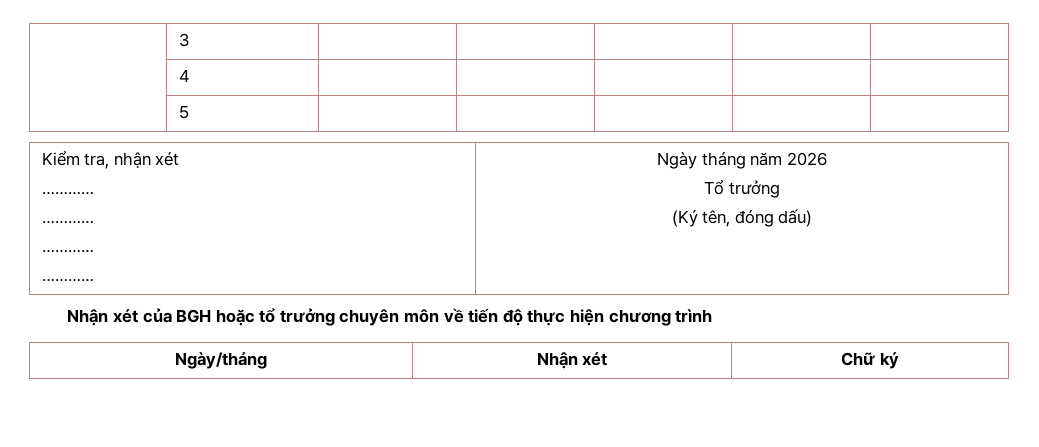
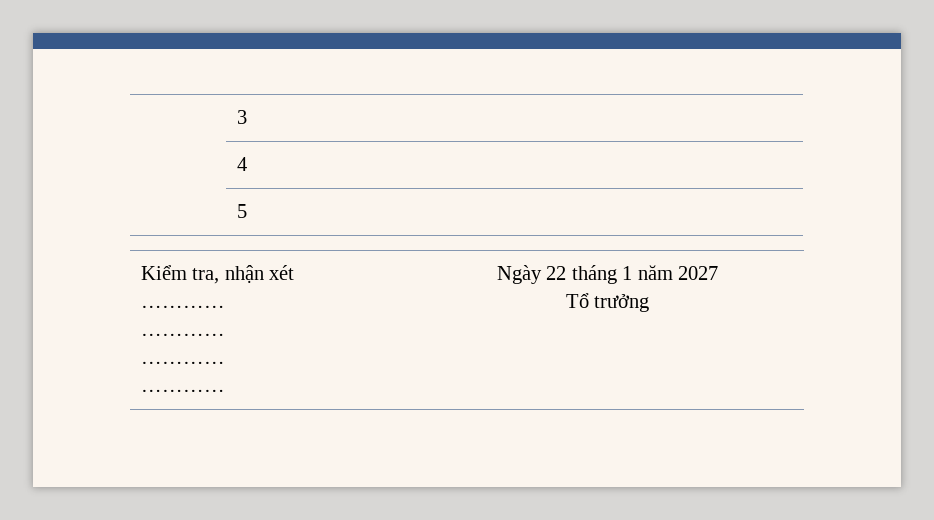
[701,152,827,169] [704,180,780,198] [671,209,813,227] [67,308,713,326] [175,352,267,369] [536,352,608,369] [841,352,899,369] tháng năm 2026 // Tổ trưởng // (Ký tên, đóng dấu) // Nhận xét của BGH hoặc tổ trưởng chuyên môn về tiến độ thực hiện chương trình // Ngày/tháng | Nhận xét | Chữ ký -> [546,265,719,284] [565,293,650,312] 22 tháng 1 năm 2027 // Tổ trưởng

